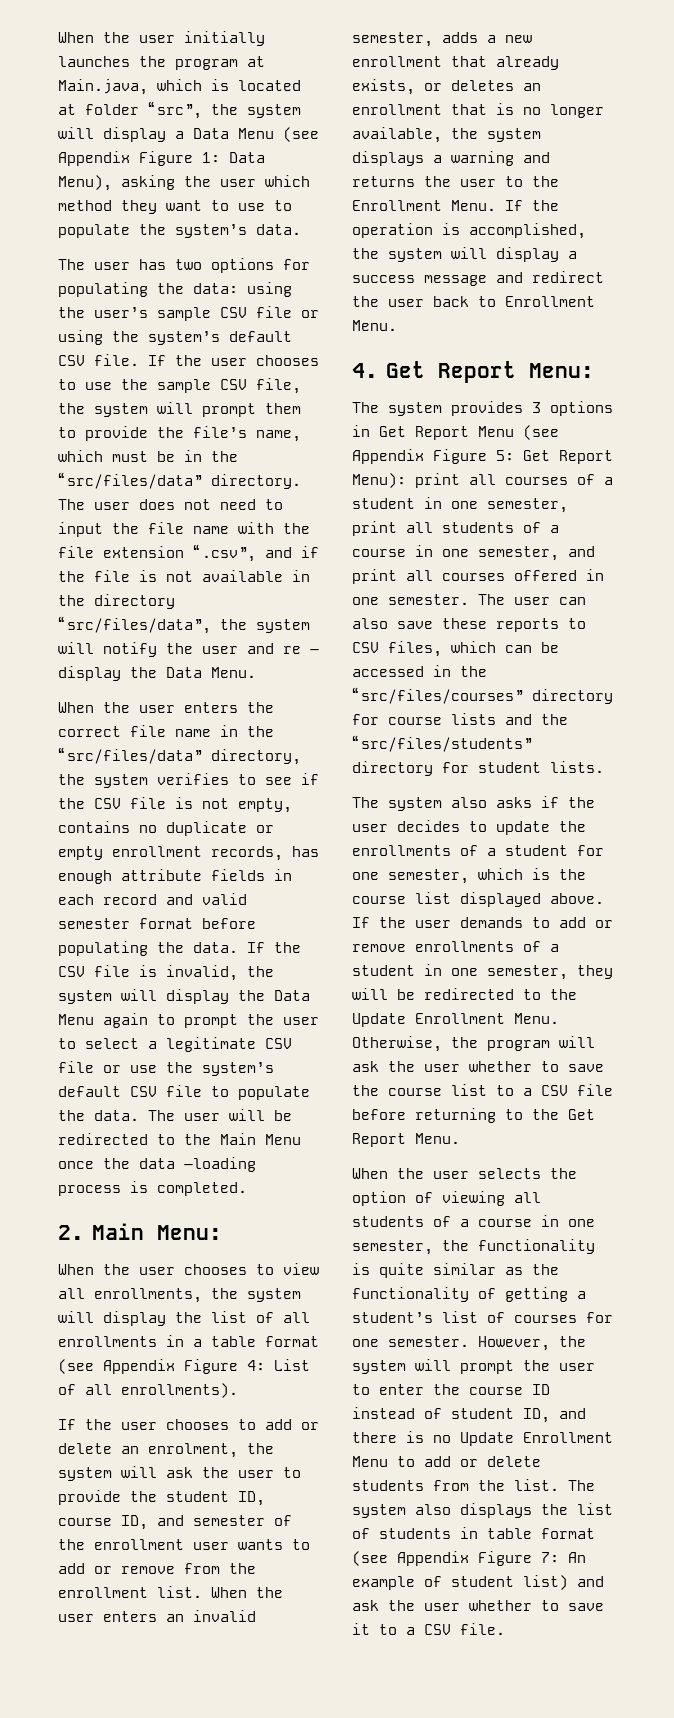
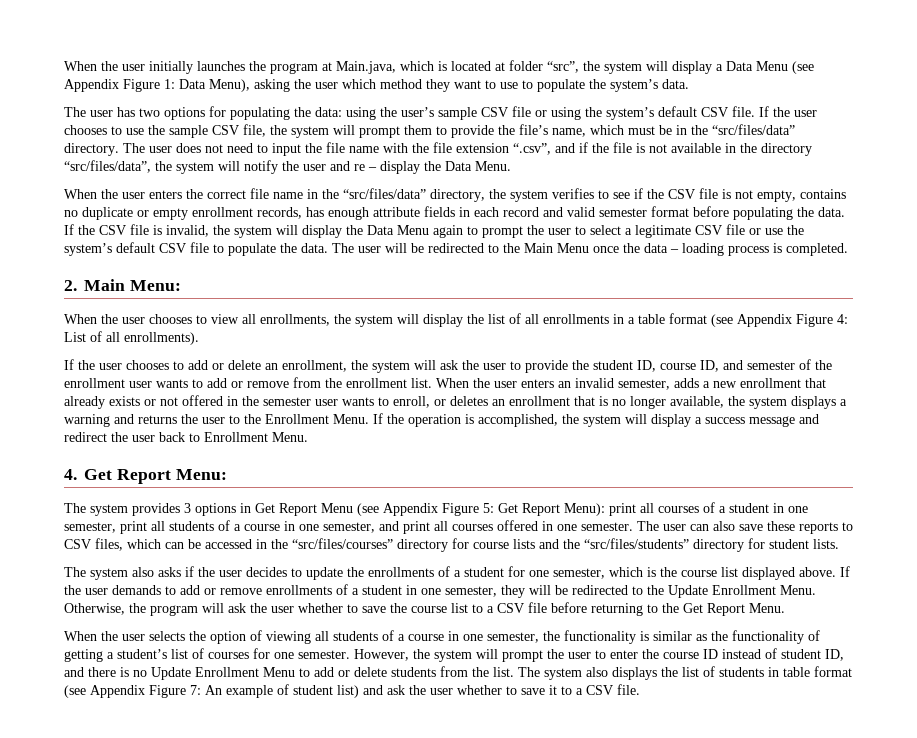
[184,1157,256,1172] –loading -> [670,243,724,256] – loading
[148,1443,238,1458] enrolment, -> [282,360,347,372] enrollment,
[352,79,415,95] exists, -> [109,395,430,408] exists or not offered in the semester user wants to enroll,
[379,1263,424,1278] quite -> (649, 636) none

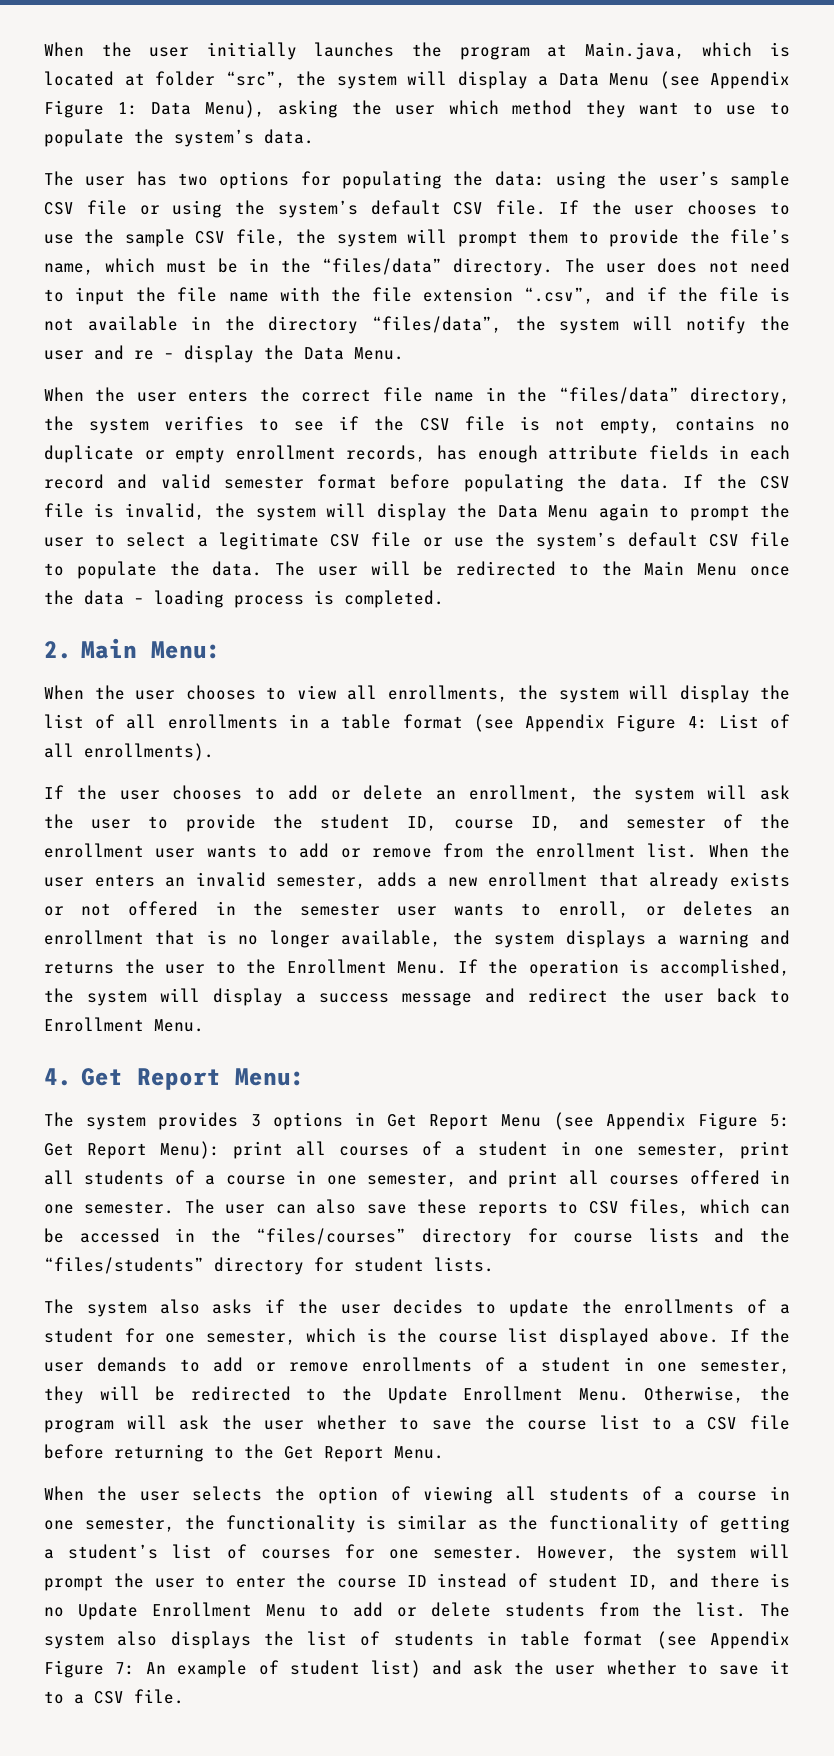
[712,124,795,135] “src/files/data” -> [322,258,443,275] “files/data”
[64,160,151,173] “src/files/data”, -> [372,316,502,333] “files/data”,
[343,188,426,199] “src/files/data” -> [558,387,679,404] “files/data”
[292,538,393,549] “src/files/courses” -> [256,1228,407,1245] “files/courses”
[584,538,689,549] “src/files/students” -> [44,1257,204,1274] “files/students”

